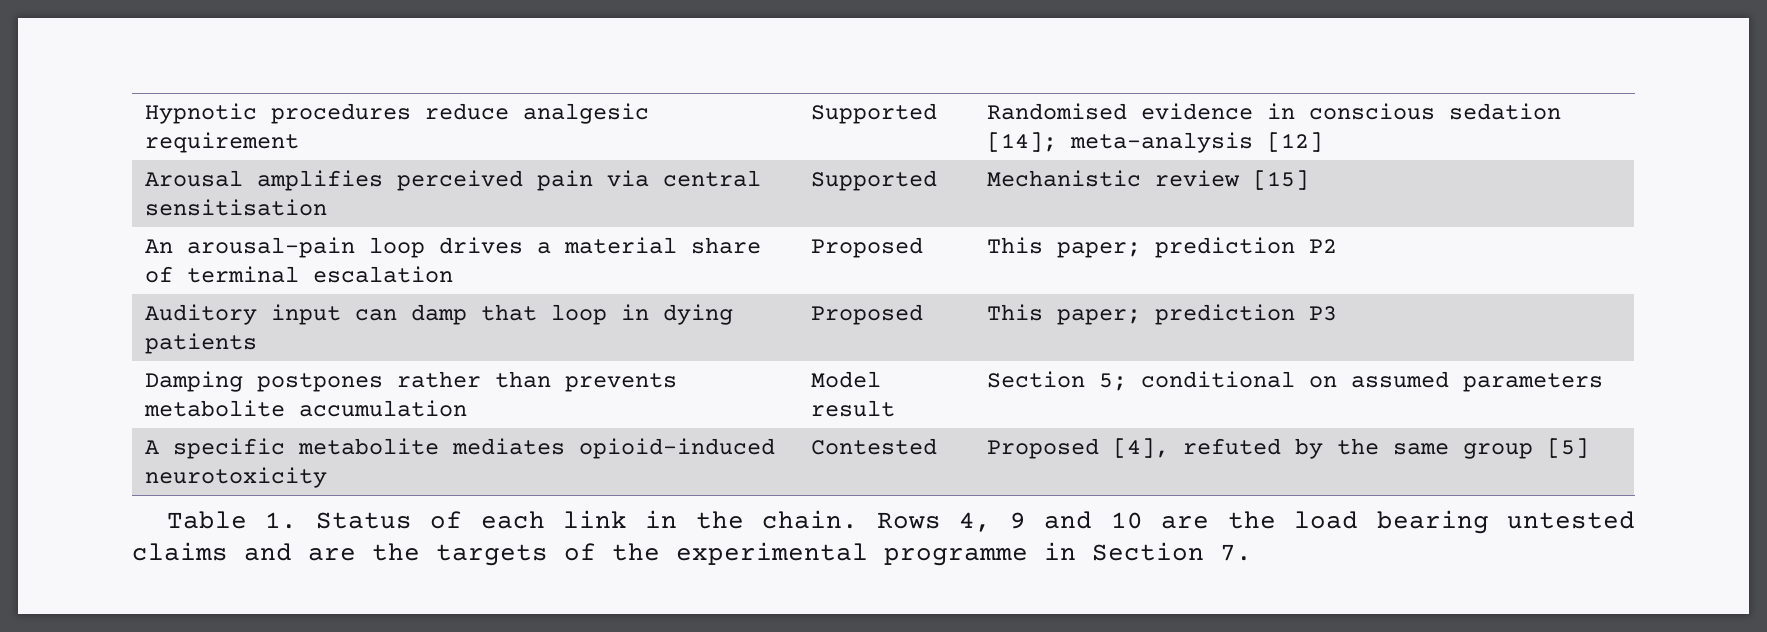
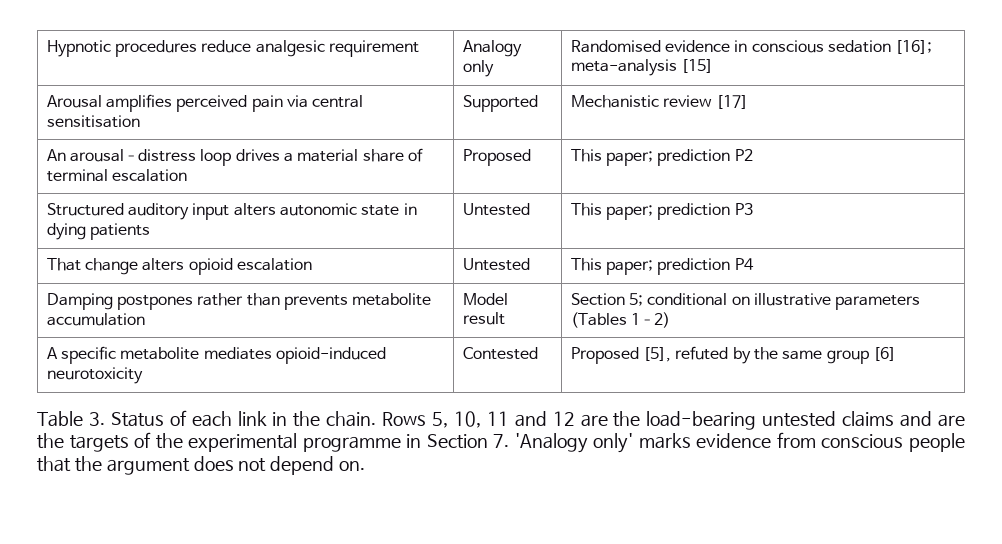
[811,103,938,124] Supported -> [462,40,522,57] [462,60,494,77] Analogy only
[987,132,1324,153] [14]; meta-analysis [12] -> [895,40,933,54] [570,59,713,76] [16]; meta-analysis [15]
[1253,170,1310,190] [15] -> [716,95,749,109] [17]
[187,237,356,258] arousal-pain -> [69,149,196,162] arousal–distress
[145,304,608,325] Auditory input can damp that loop -> [46,203,400,220] Structured auditory input alters autonomic state
[811,304,924,325] Proposed -> [462,203,530,216] Untested
(1338, 313) none -> [46,258,312,275] [462,258,530,271] [570,258,754,275] // That change alters opioid escalation | Untested | This paper; prediction P4
[1351,371,1450,388] assumed -> [753,293,831,306] illustrative
(1604, 382) none -> [570,312,670,328] (Tables 1–2)
[1113,438,1170,458] [4], -> [642,347,671,362] [5],
[1547,438,1590,458] [5] -> [872,347,896,361] [6]
[265,512,298,529] 1. -> [88,412,105,426] 3.
[959,510,1489,534] 4, 9 and 10 are the load bearing -> [432,411,757,430] 5, 10, 11 and 12 are the load-bearing
(1252, 552) none -> [514,432,965,453] [37,456,366,475] 'Analogy only' marks evidence from conscious people that the argument does not depend on.

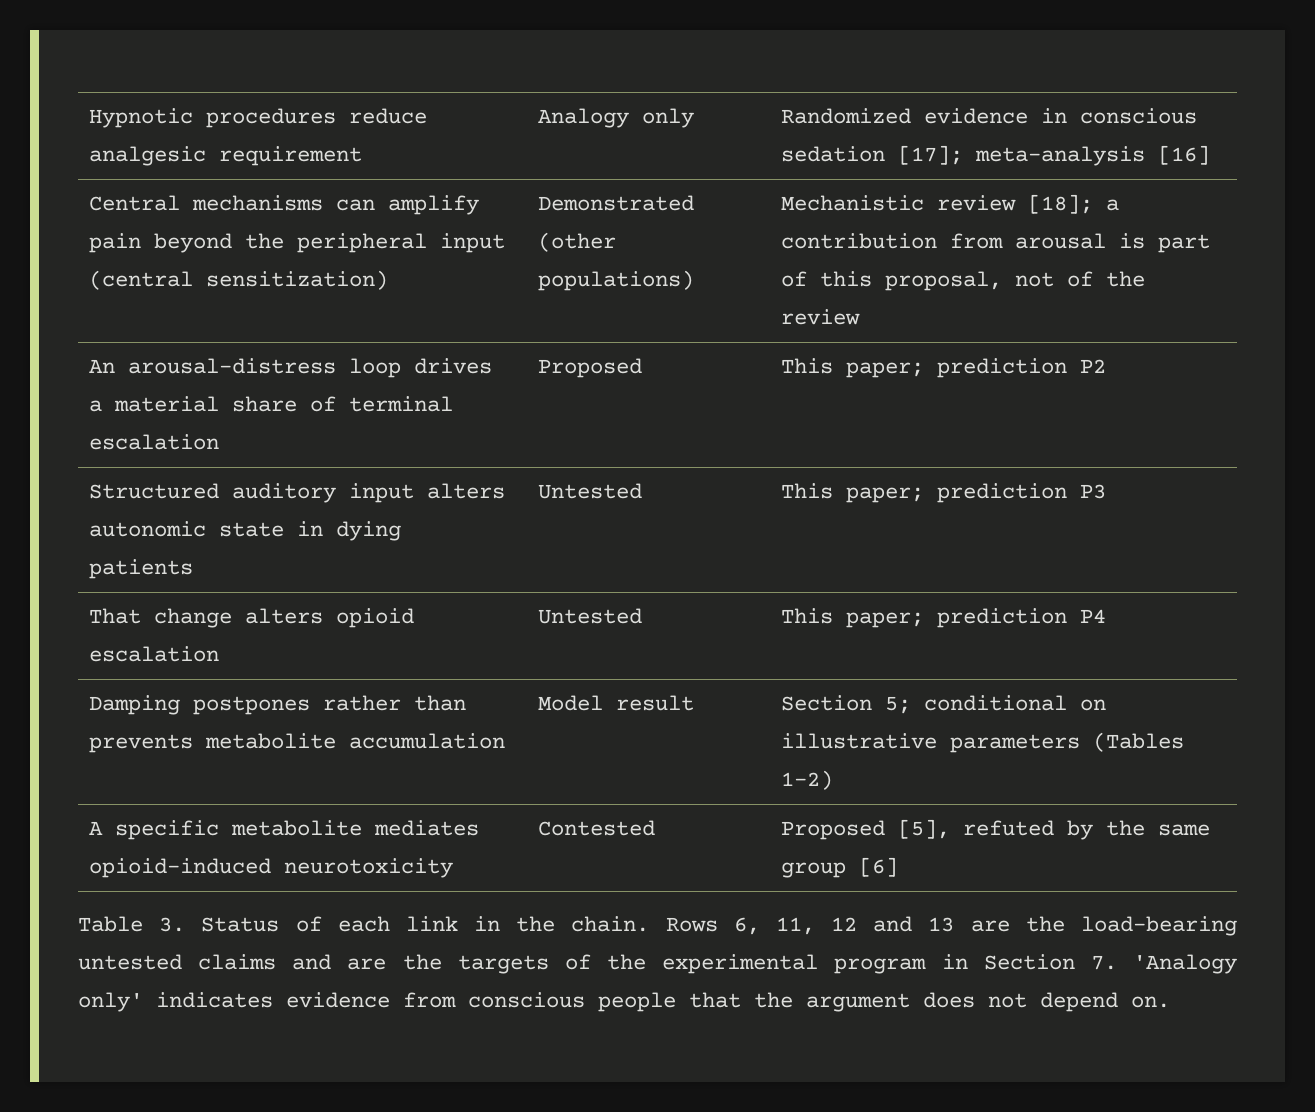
[570,40,661,53] Randomised -> [781,108,912,124] Randomized
[895,40,933,54] [570,59,713,76] [46,94,364,112] [46,115,140,128] [462,95,538,112] [570,95,749,109] [16]; meta-analysis [15] // Arousal amplifies perceived pain via central sensitisation | Supported | Mechanistic review [17] -> [898,145,1211,166] [89,195,480,215] [89,233,506,253] [89,270,389,290] [538,195,695,211] [538,232,617,252] [538,270,695,291] [781,194,1120,214] [781,233,1211,253] [781,271,1146,291] [781,309,861,325] [17]; meta-analysis [16] // Central mechanisms can amplify pain beyond the peripheral input (central sensitization) | Demonstrated (other populations) | Mechanistic review [18]; a contribution from arousal is part of this proposal, not of the review
[432,411,575,428] 5, 10, 11 and 12 -> [733,916,955,935] 6, 11, 12 and 13
[302,436,401,452] programme -> [834,958,927,974] program
[638,433,691,449] marks -> [156,992,273,1008] indicates

